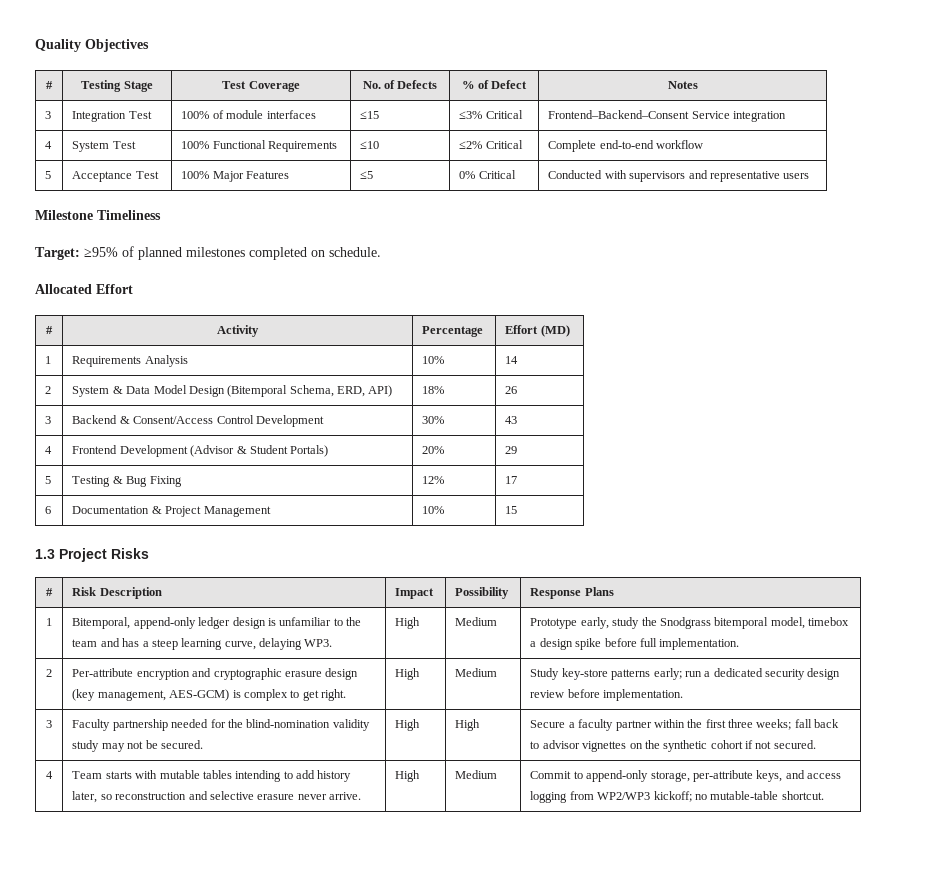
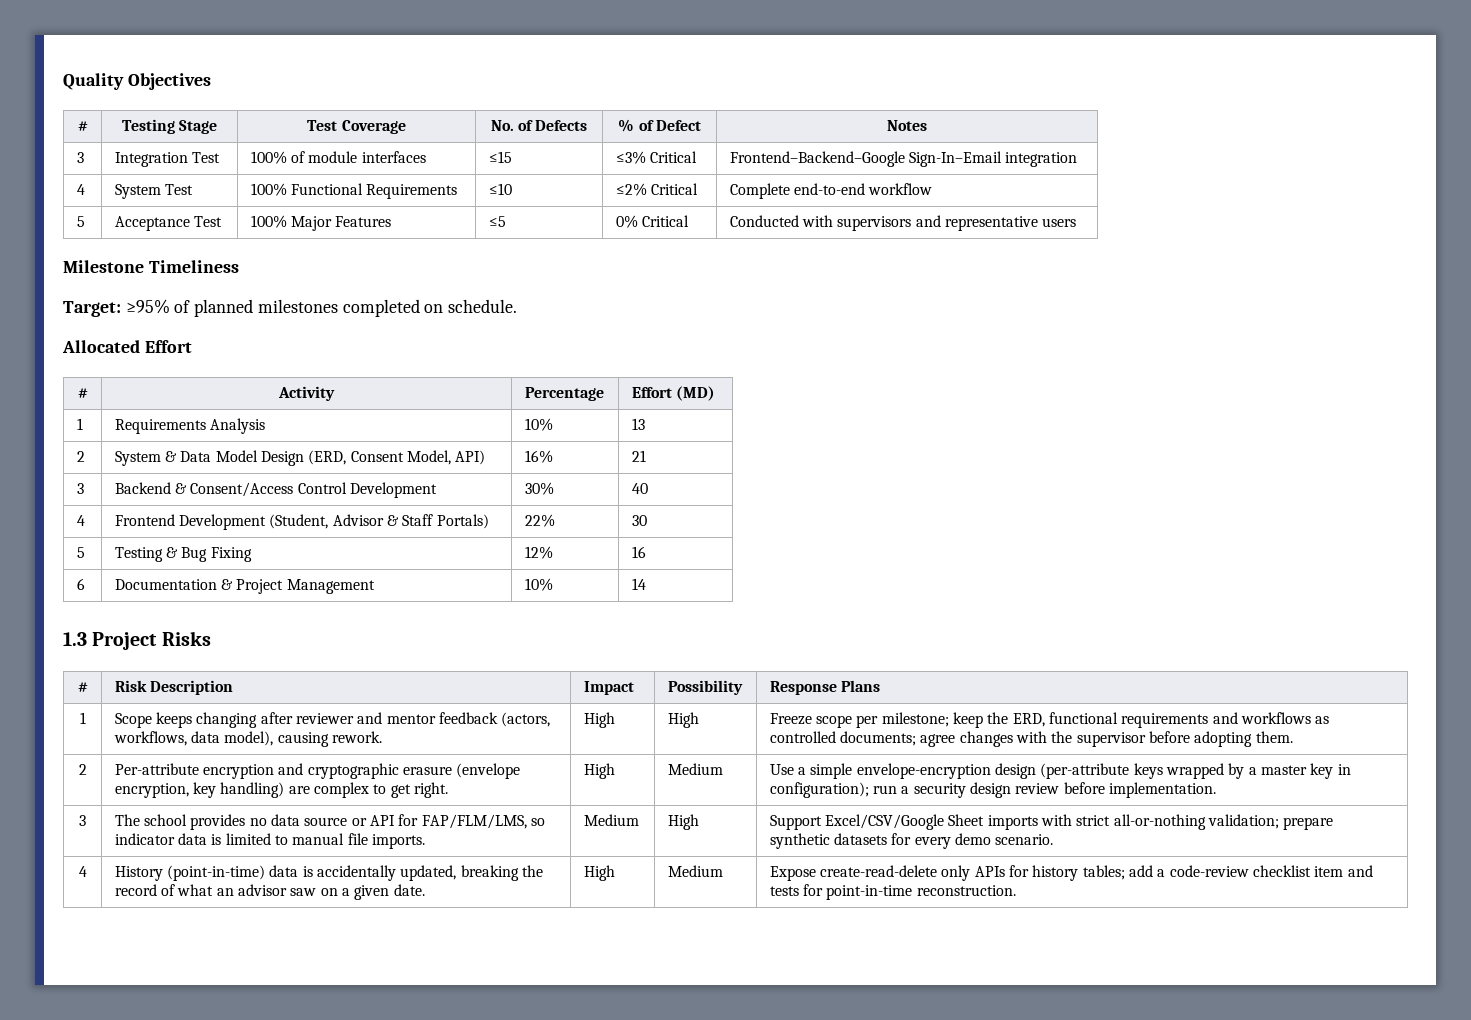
[548,110,730,119] Frontend–Backend–Consent Service -> [729,151,1003,167] Frontend–Backend–Google Sign-In–Email
[505,356,519,364] 14 -> [631,418,645,430] 13
[227,385,366,397] (Bitemporal Schema, ERD, -> [308,450,451,465] (ERD, Consent Model,
[422,386,445,394] [505,386,518,394] 18% | 26 -> [524,450,553,463] [631,450,646,462] 16% | 21
[505,416,518,424] 43 -> [631,483,648,494] 40
[190,445,288,457] (Advisor & Student -> [269,514,434,529] (Student, Advisor & Staff
[422,446,445,454] [505,446,518,454] 20% | 29 -> [524,514,555,527] [631,515,647,526] 22% | 30
[505,476,518,484] 17 -> [631,546,646,558] 16
[505,506,518,514] 15 -> [631,578,646,590] 14
[72,617,362,629] [72,638,333,650] [395,617,421,629] [455,617,498,626] [530,617,850,629] [530,638,740,650] Bitemporal, append-only ledger design is unfamiliar to the team and has a steep learning curve, delaying WP3. | High | Medium | Prototype early, study the Snodgrass bitemporal model, timebox a design spike before full implementation. -> [114,712,551,728] [113,731,383,747] [583,712,615,728] [667,712,699,728] [769,712,1330,728] [769,731,1293,747] Scope keeps changing after reviewer and mentor feedback (actors, workflows, data model), causing rework. | High | High | Freeze scope per milestone; keep the ERD, functional requirements and workflows as controlled documents; agree changes with the supervisor before adopting them.
[325,668,359,680] [72,689,241,701] design (key management, AES-GCM) is -> [456,763,521,779] [114,782,310,798] (envelope encryption, key handling) are
[530,668,682,680] Study key-store patterns early; -> [769,763,1351,779] [769,782,869,798] Use a simple envelope-encryption design (per-attribute keys wrapped by a master key in configuration);
[713,668,763,677] dedicated -> (910, 790) none
[72,719,370,731] [72,740,203,752] [395,719,421,731] [455,719,481,731] [530,719,840,731] [530,740,816,752] [46,771,53,779] [72,770,352,782] [72,791,362,803] [395,770,421,782] [455,770,498,779] [530,770,842,782] [530,791,824,803] Faculty partnership needed for the blind-nomination validity study may not be secured. | High | High | Secure a faculty partner within the first three weeks; fall back to advisor vignettes on the synthetic cohort if not secured. // 4 | Team starts with mutable tables intending to add history later, so reconstruction and selective erasure never arrive. | High | Medium | Commit to append-only storage, per-attribute keys, and access logging from WP2/WP3 kickoff; no mutable-table shortcut. -> [114,814,545,830] [114,833,425,849] [583,814,639,826] [667,814,699,830] [769,814,1334,830] [769,833,1054,849] [78,866,87,877] [114,865,543,881] [114,884,425,900] [583,865,615,881] [667,865,723,877] [769,865,1373,881] [769,884,1016,900] The school provides no data source or API for FAP/FLM/LMS, so indicator data is limited to manual file imports. | Medium | High | Support Excel/CSV/Google Sheet imports with strict all-or-nothing validation; prepare synthetic datasets for every demo scenario. // 4 | History (point-in-time) data is accidentally updated, breaking the record of what an advisor saw on a given date. | High | Medium | Expose create-read-delete only APIs for history tables; add a code-review checklist item and tests for point-in-time reconstruction.

